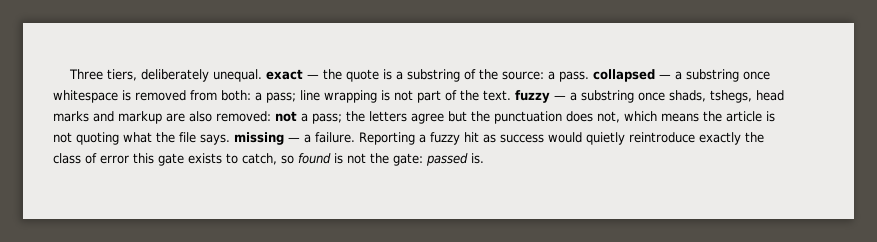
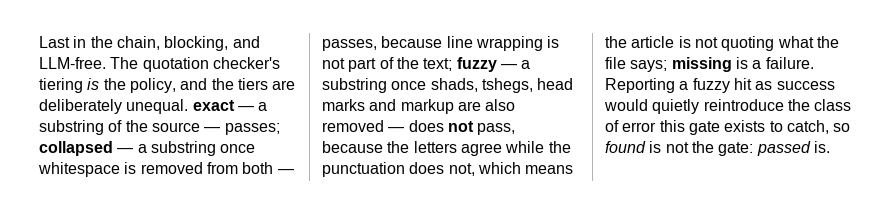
[69,69,138,81] Three tiers, -> [39,36,260,51] [39,57,280,72] [39,78,296,93] Last in the chain, blocking, and LLM-free. The quotation checker's tiering is the policy, and the tiers are
[323,69,393,82] the quote is -> (254, 108) none
[502,71,590,82] source: a pass. -> [151,122,280,135] source — passes;
[221,90,296,103] both: a pass; -> [242,162,294,174] [322,36,443,51] both — passes, because
[483,90,511,101] text. -> [423,58,453,71] text;
[216,111,342,124] removed: not a pass; -> [322,120,516,135] [322,141,383,153] removed — does not pass, because
[448,111,467,122] but -> [505,141,545,153] while
[200,132,300,145] says. missing — -> [630,57,748,72] says; missing is
[699,132,741,145] exactly -> (784, 105) none

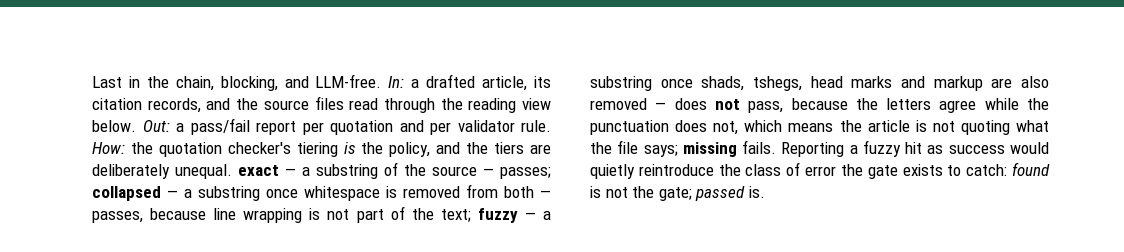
[110,57,139,69] The -> [388,74,552,91] [92,96,551,113] [92,118,551,135] [92,142,153,154] In: a drafted article, its citation records, and the source files read through the reading view below. Out: a pass/fail report per quotation and per validator rule. How: the
[735,57,814,69] is a failure. -> [742,140,777,154] fails.
[659,120,685,132] this -> [840,164,863,176] the
[786,120,851,134] catch, so -> [966,164,1008,176] catch:
[718,142,754,156] gate: -> [658,187,692,201] gate;

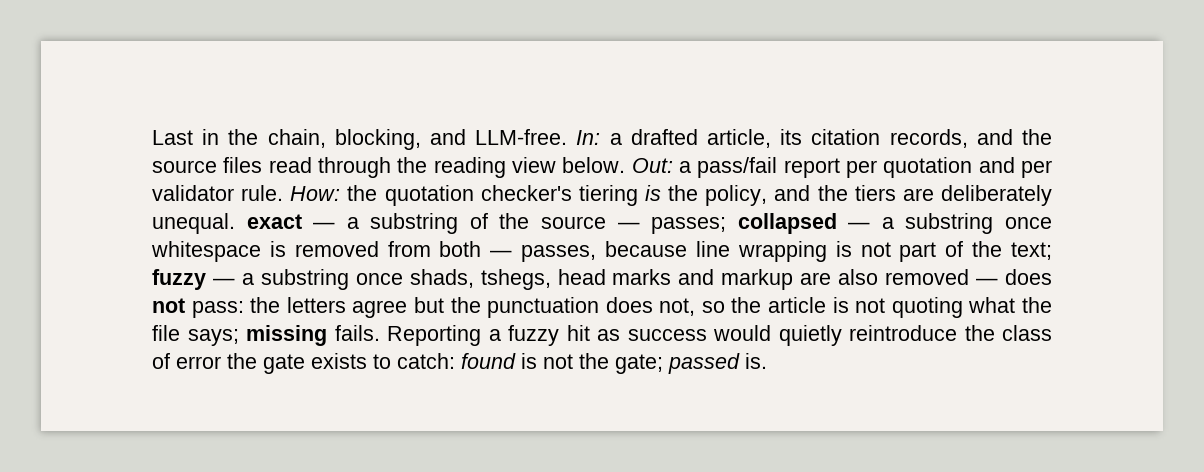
[748,98,848,113] pass, because -> [191,301,244,318] pass:
[984,98,1019,110] while -> [413,297,444,313] but
[744,120,834,132] which means -> [701,301,725,313] so

